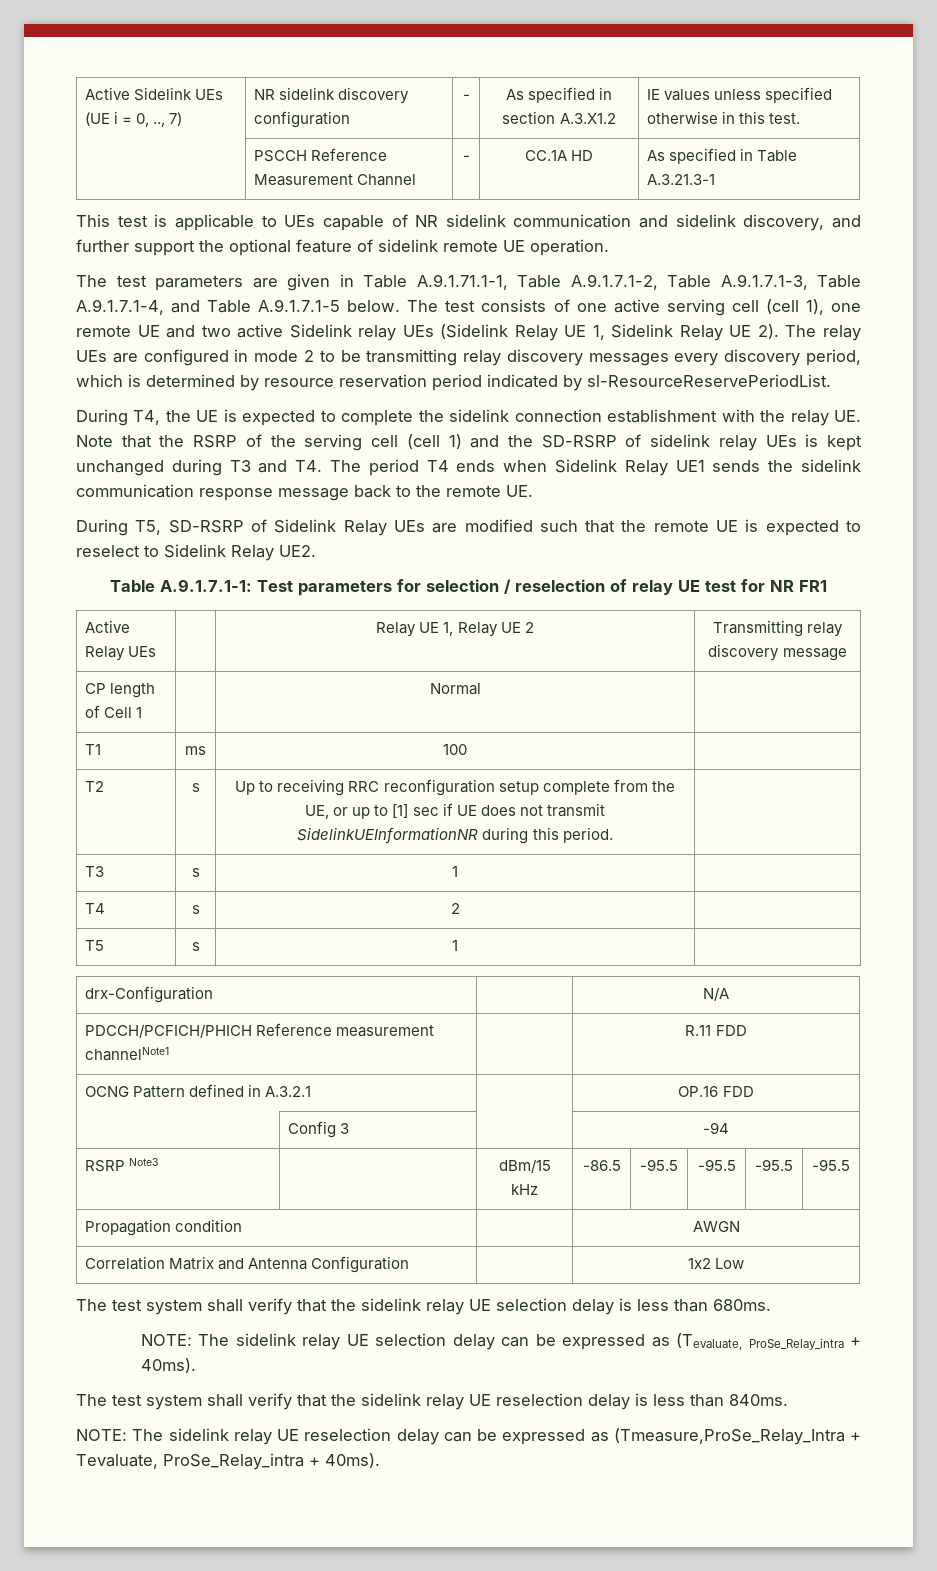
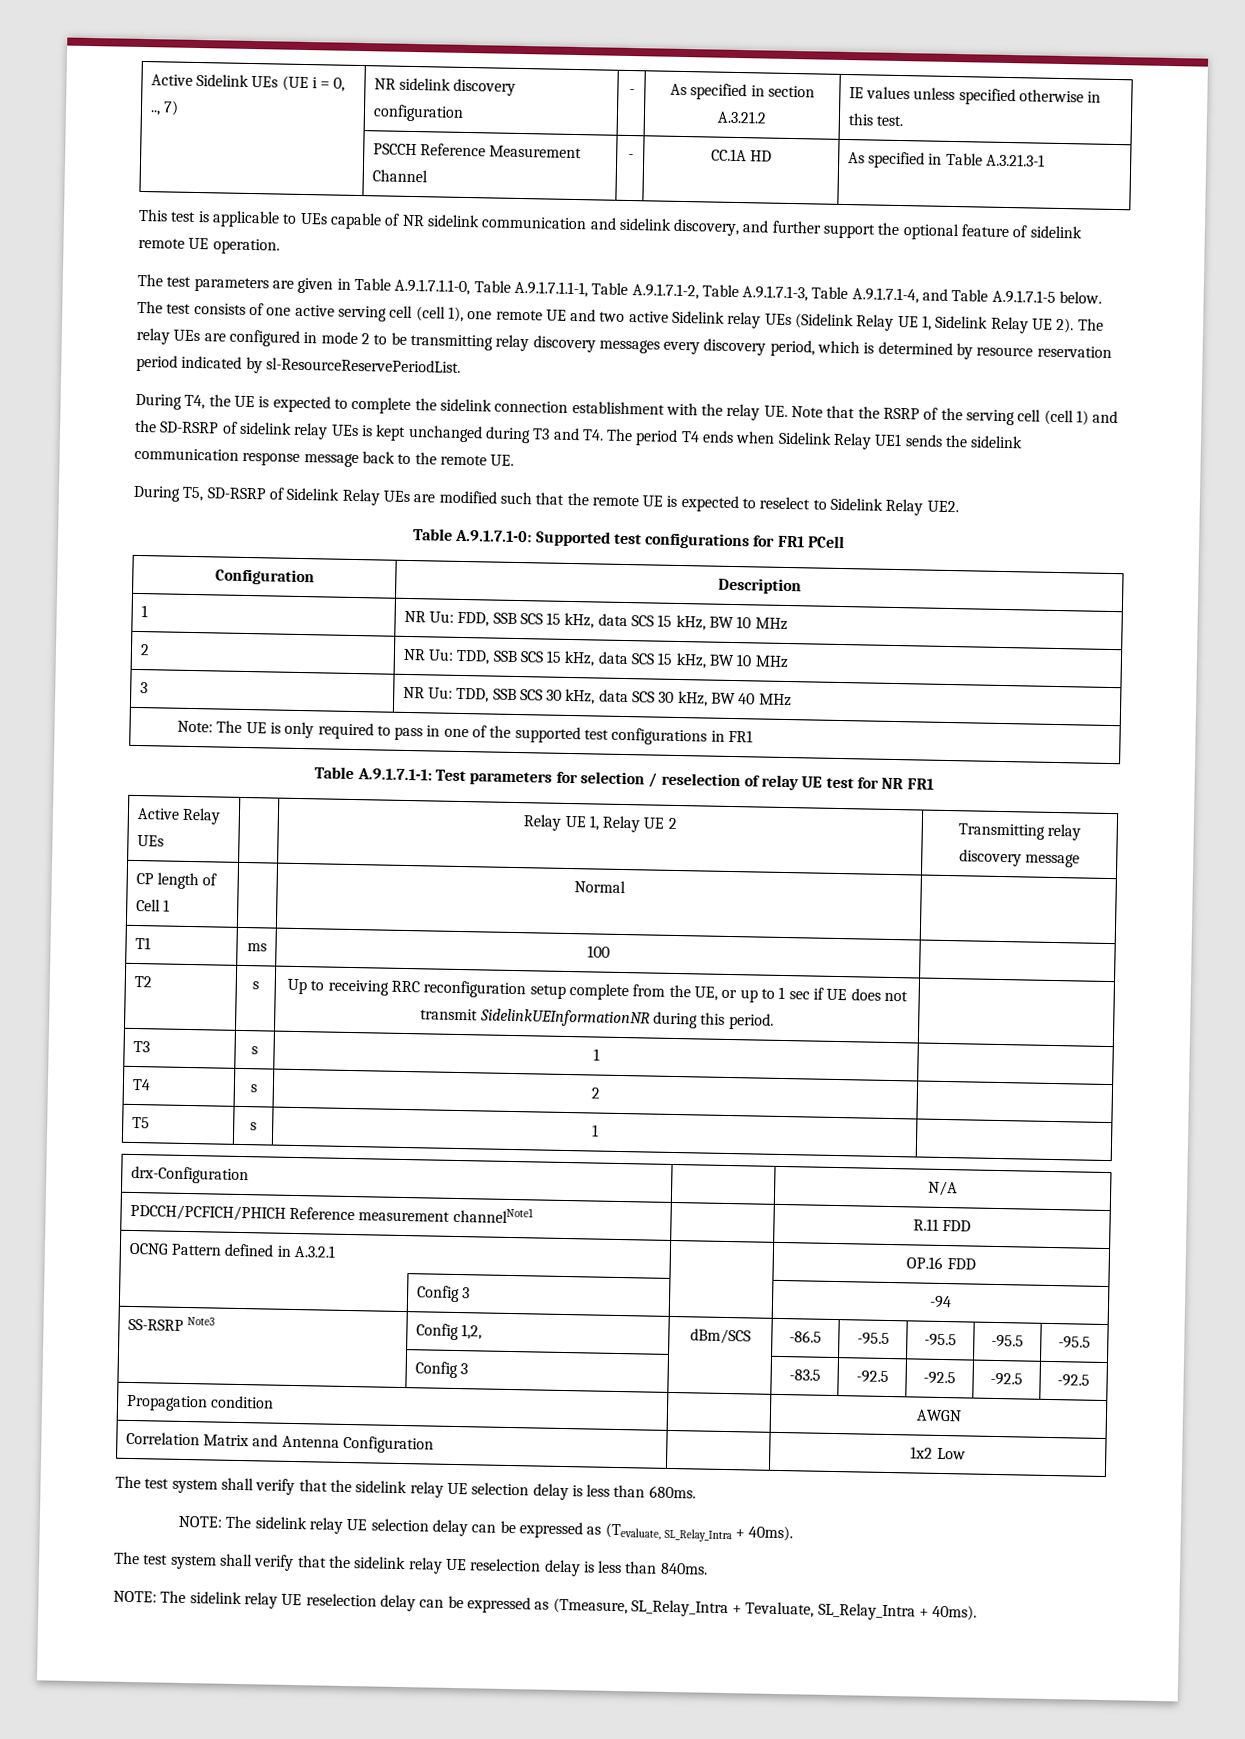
[559,113,616,124] A.3.X1.2 -> [717,110,767,124] A.3.21.2
[416,274,508,290] A.9.1.71.1-1, -> [394,278,588,298] A.9.1.7.1.1-0, Table A.9.1.7.1.1-1,
(316, 551) none -> [412,528,846,550] [214,568,315,586] [717,577,802,595] [140,605,148,618] [403,610,788,631] [139,644,150,656] [402,648,788,669] [139,682,148,694] [402,686,792,707] [176,720,754,746] // Table A.9.1.7.1-0: Supported test configurations for FR1 PCell // Configuration | Description // 1 | NR Uu: FDD, SSB SCS 15 kHz, data SCS 15 kHz, BW 10 MHz // 2 | NR Uu: TDD, SSB SCS 15 kHz, data SCS 15 kHz, BW 10 MHz // 3 | NR Uu: TDD, SSB SCS 30 kHz, data SCS 30 kHz, BW 40 MHz // Note: The UE is only required to pass in one of the supported test configurations in FR1
[392,804,409,818] [1] -> [778,986,786,1000] 1
[85,1160,126,1172] RSRP -> [127,1318,184,1331] SS-RSRP
[498,1159,551,1173] [511,1184,538,1195] | dBm/15 kHz -> [415,1323,482,1341] [690,1328,751,1345] Config 1,2, | dBm/SCS
(850, 1165) none -> [414,1361,468,1379] [788,1369,821,1381] [855,1370,889,1384] [923,1371,956,1385] [990,1372,1023,1386] [1057,1374,1090,1387] // | Config 3 | | -83.5 | -92.5 | -92.5 | -92.5 | -92.5
[748,1338,844,1350] ProSe_Relay_intra -> [663,1528,732,1543] SL_Relay_Intra
[613,1428,845,1445] (Tmeasure,ProSe_Relay_Intra -> [552,1597,729,1618] (Tmeasure, SL_Relay_Intra
[163,1453,304,1470] ProSe_Relay_intra -> [817,1602,916,1621] SL_Relay_Intra

